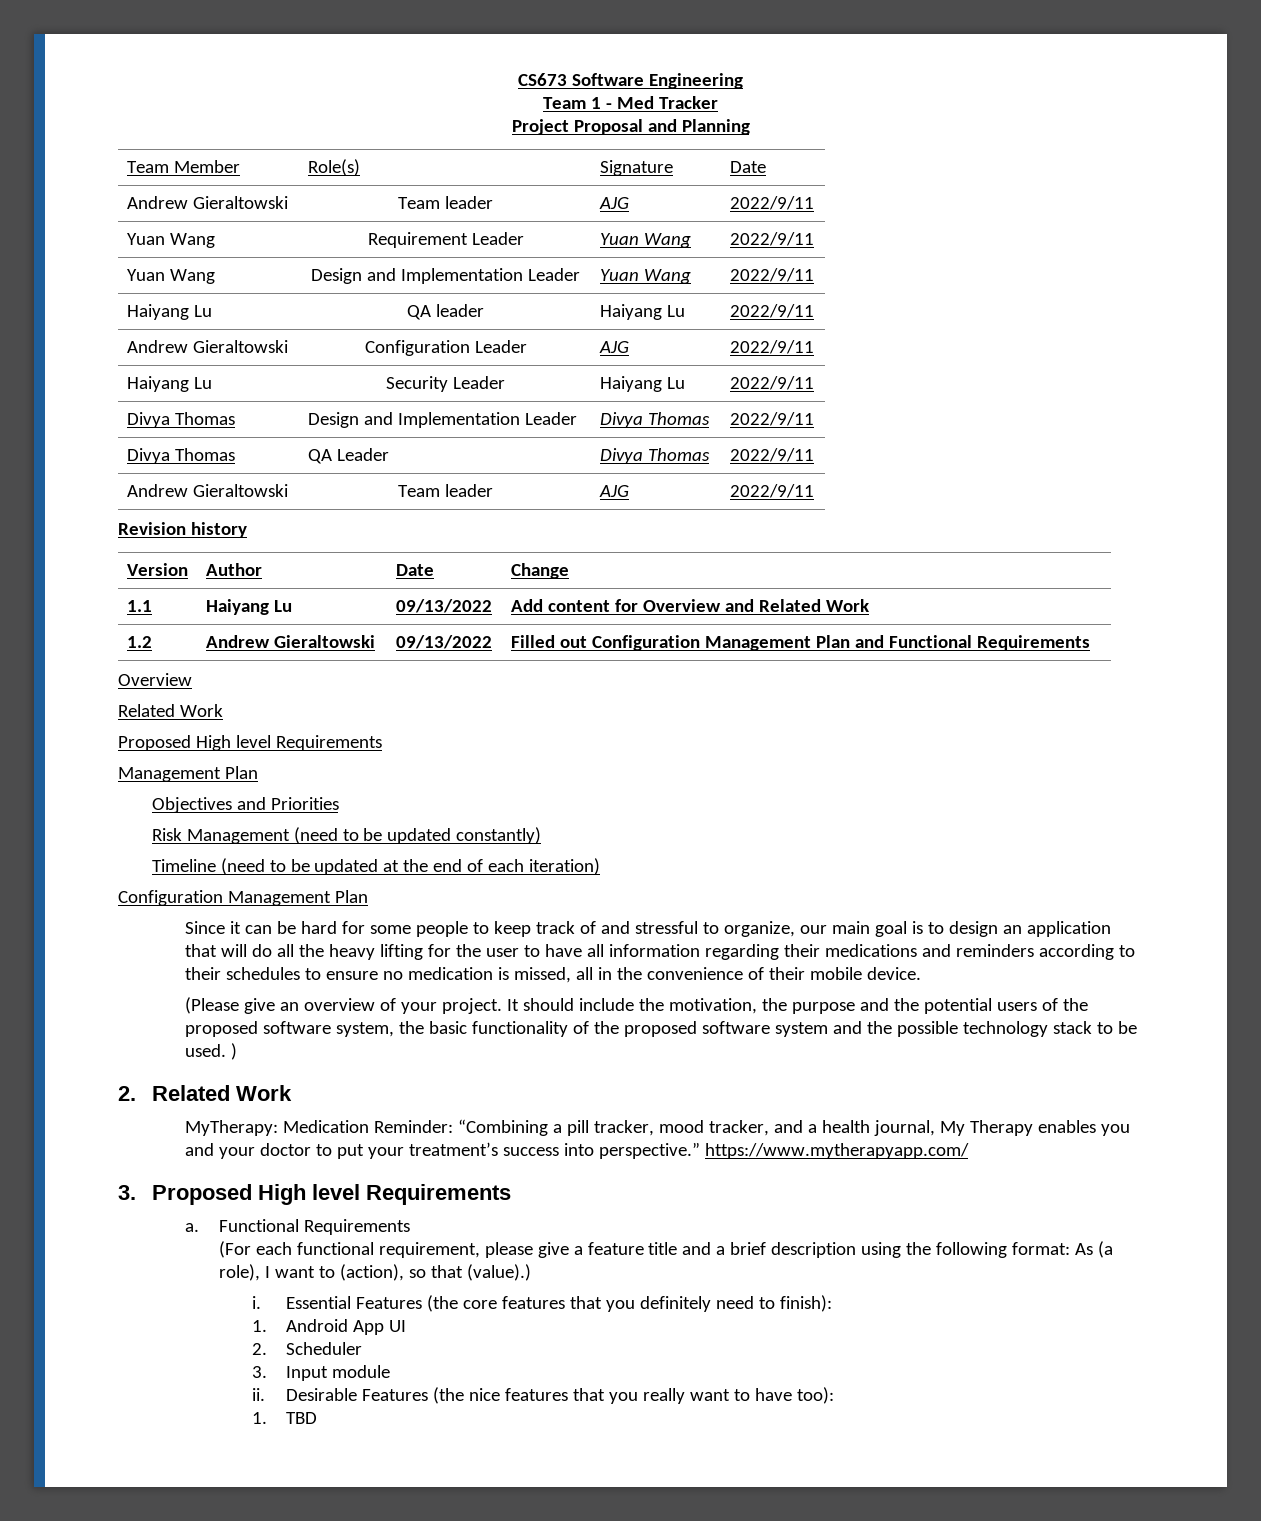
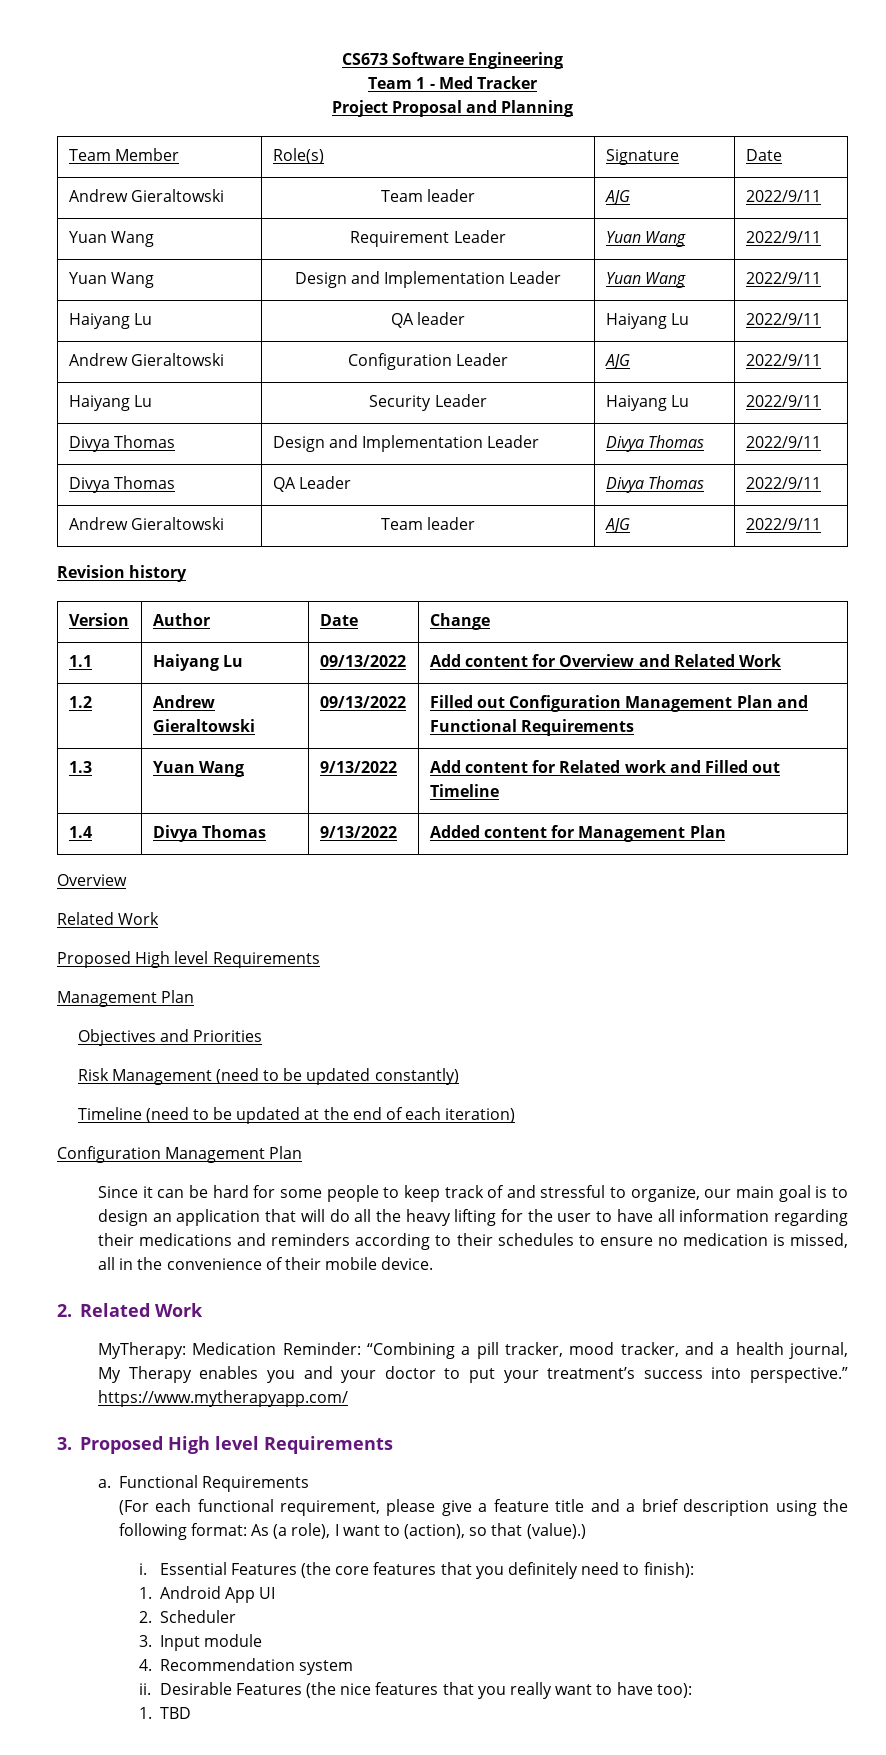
(1090, 643) none -> [68,761,92,773] [152,761,244,777] [319,761,397,773] [429,760,781,773] [429,784,499,797] [68,826,92,838] [152,825,266,842] [319,826,397,838] [429,825,726,842] // 1.3 | Yuan Wang | 9/13/2022 | Add content for Related work and Filled out Timeline // 1.4 | Divya Thomas | 9/13/2022 | Added content for Management Plan
[185,997,1088,1014] [185,1021,1137,1037] [185,1043,238,1060] // (Please give an overview of your project. It should include the motivation, the purpose and the potential users of the proposed software system, the basic functionality of the proposed software system and the possible technology stack to be used. ) -> (434, 1263) none
(390, 1371) none -> [139,1658,354,1675] // 4. Recommendation system

